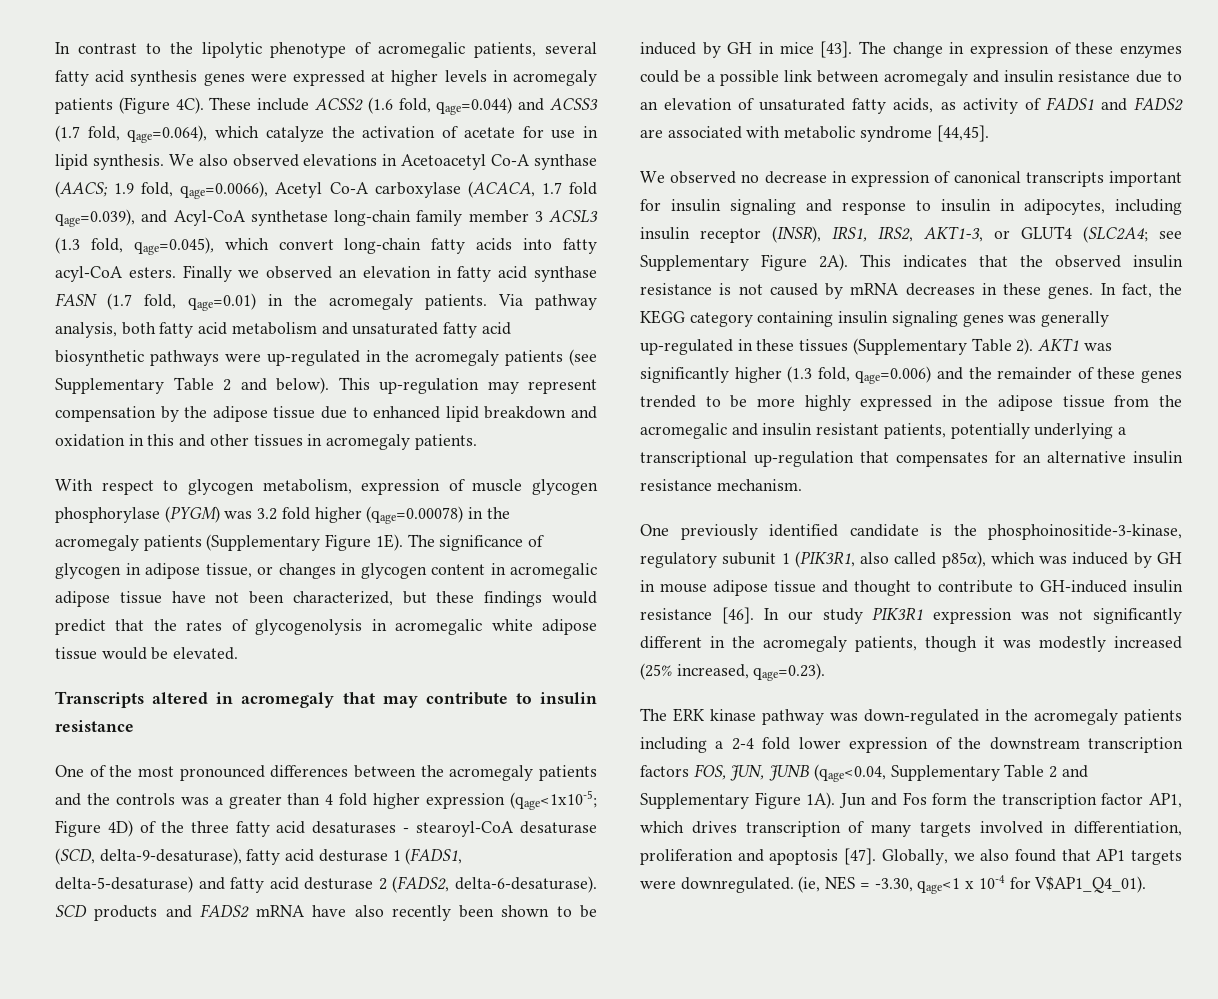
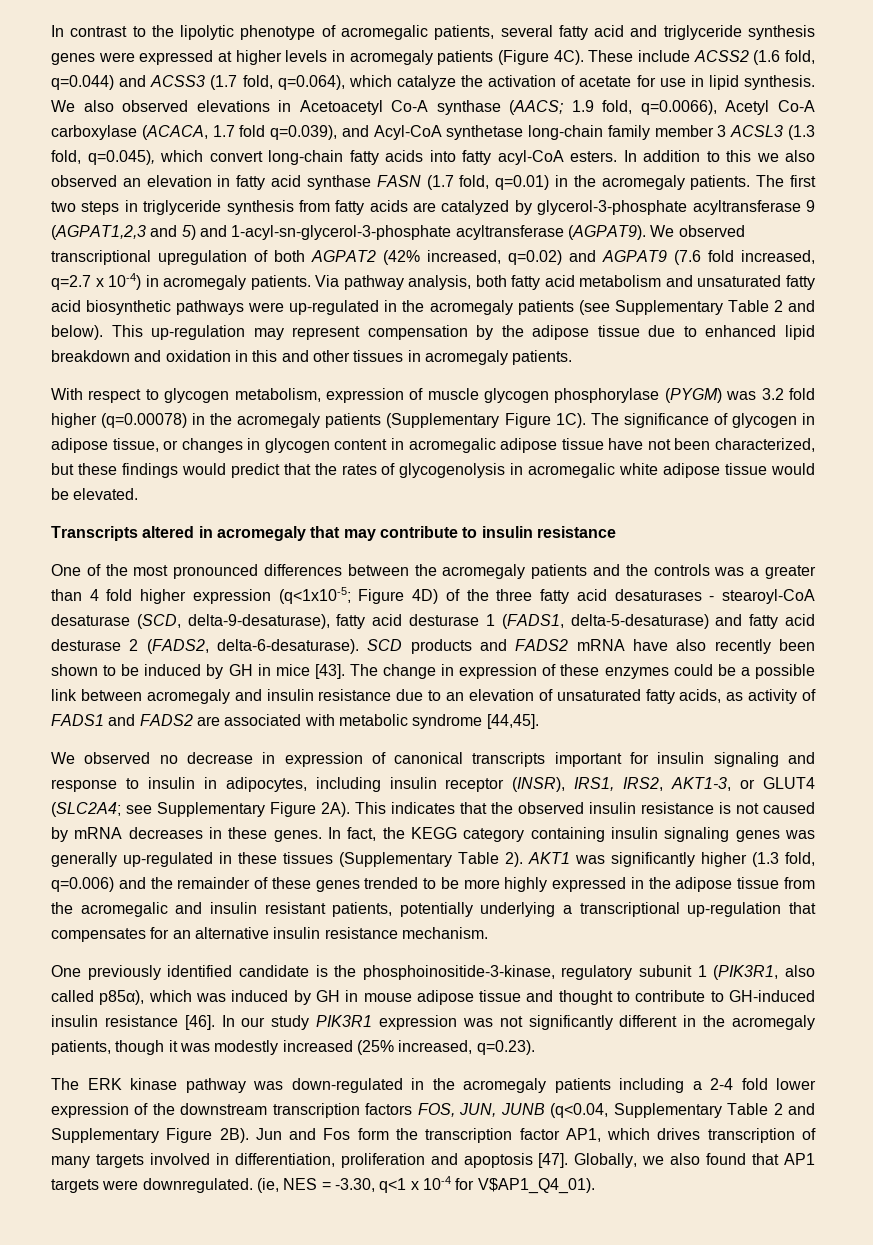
(125, 76) none -> [630,25,742,40] and triglyceride
[436,97,513,115] qage=0.044) -> [51,75,114,90] q=0.044)
[127,125,208,143] qage=0.064), -> [277,75,345,90] q=0.064),
[180,181,269,199] qage=0.0066), -> [640,100,717,115] q=0.0066),
[55,209,135,227] qage=0.039), -> [270,125,338,140] q=0.039),
[133,237,214,255] qage=0.045), -> [87,150,155,165] q=0.045),
[182,265,260,282] Finally we -> [623,150,815,162] In addition to this we also
[188,293,256,311] qage=0.01) -> [495,175,550,190] q=0.01)
(487, 302) none -> [756,175,816,187] [51,200,815,215] [51,225,745,240] [51,250,815,265] [51,273,311,290] The first two steps in triglyceride synthesis from fatty acids are catalyzed by glycerol-3-phosphate acyltransferase 9 (AGPAT1,2,3 and 5) and 1-acyl-sn-glycerol-3-phosphate acyltransferase (AGPAT9). We observed transcriptional upregulation of both AGPAT2 (42% increased, q=0.02) and AGPAT9 (7.6 fold increased, q=2.7 x 10-4) in acromegaly patients.
[366,506,464,524] (qage=0.00078) -> [101,413,188,428] (q=0.00078)
[375,534,403,551] 1E). -> [555,413,586,428] 1C).
[510,790,598,810] (qage<1x10-5; -> [278,587,351,604] (q<1x10-5;
[855,366,932,384] qage=0.006) -> [51,877,114,892] q=0.006)
[753,663,826,681] qage=0.23). -> [476,1040,535,1055] q=0.23).
[813,764,886,782] (qage<0.04, -> [550,1103,609,1118] (q<0.04,
[806,792,836,809] 1A). -> [219,1128,249,1143] 2B).
[917,878,961,894] qage<1 -> [379,1178,407,1193] q<1

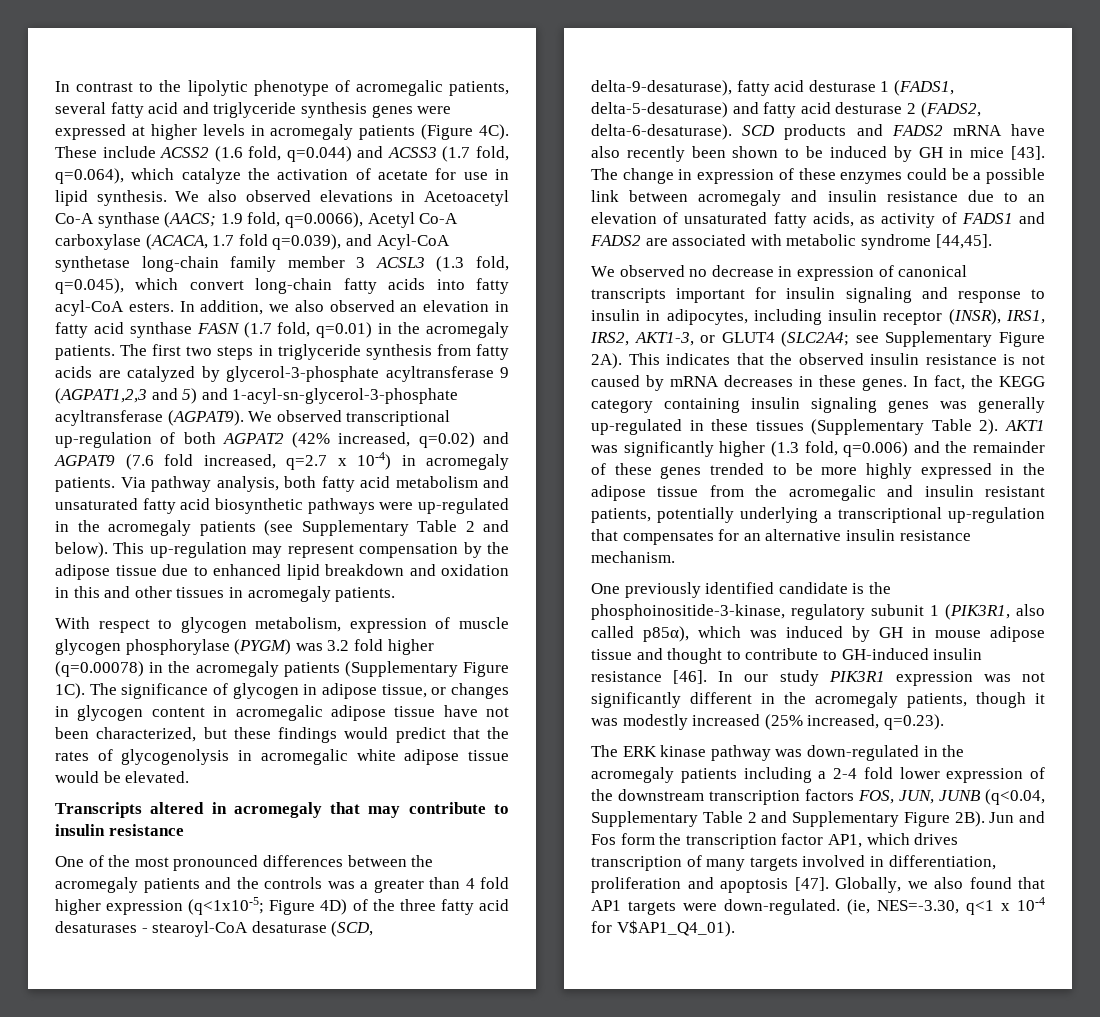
[643,150,751,162] addition to this -> [200,300,264,315] addition,
[158,250,247,265] upregulation -> [55,432,152,448] up-regulation
[142,1178,375,1193] downregulated. (ie, NES = -3.30, -> [724,899,959,915] down-regulated. (ie, NES=-3.30,

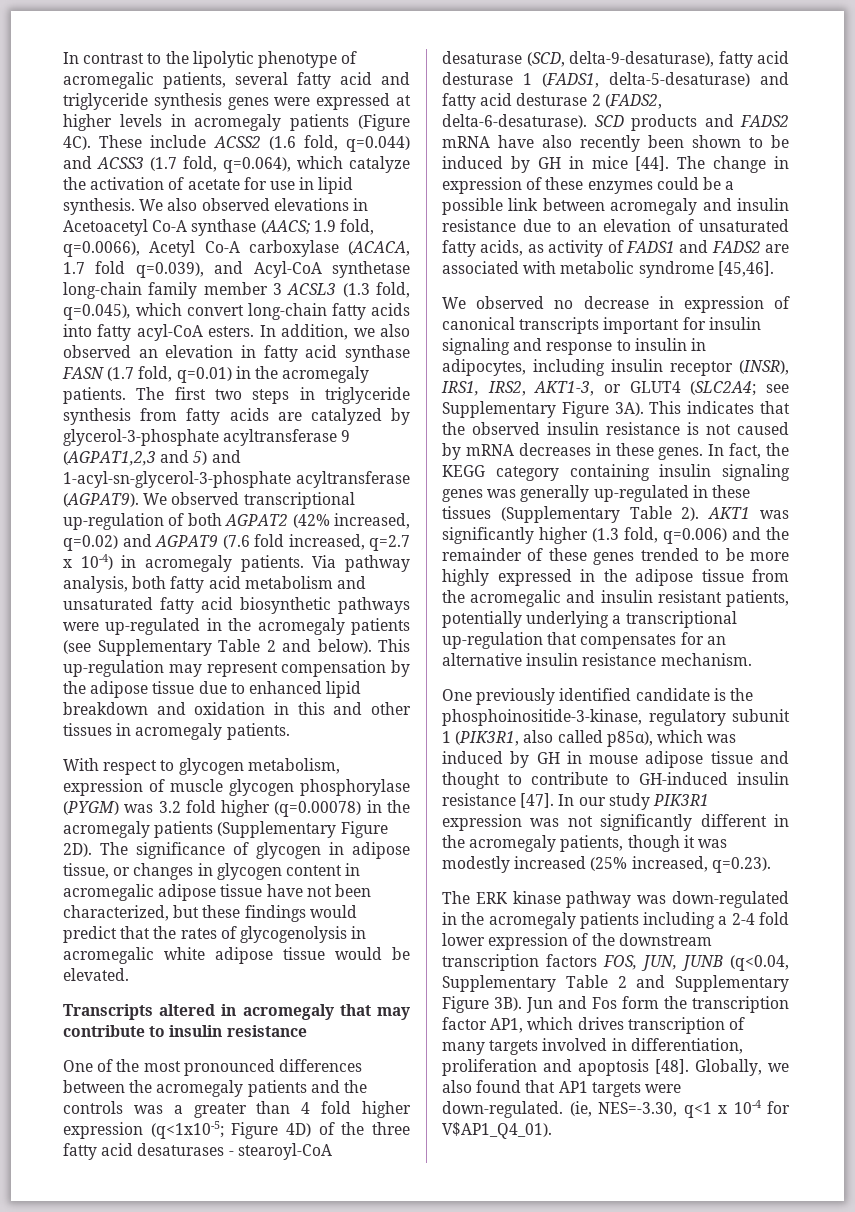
[55,683,85,699] 1C). -> [63,843,92,857] 2D).
[1011,146,1045,160] [43]. -> [635,156,670,171] [44].
[935,234,992,249] [44,45]. -> [717,261,774,277] [45,46].
[591,353,622,369] 2A). -> [614,402,644,416] 3A).
[673,670,708,684] [46]. -> [520,793,555,808] [47].
[954,811,985,827] 2B). -> [494,997,522,1011] 3B).
[794,877,829,891] [47]. -> [655,1059,689,1074] [48].

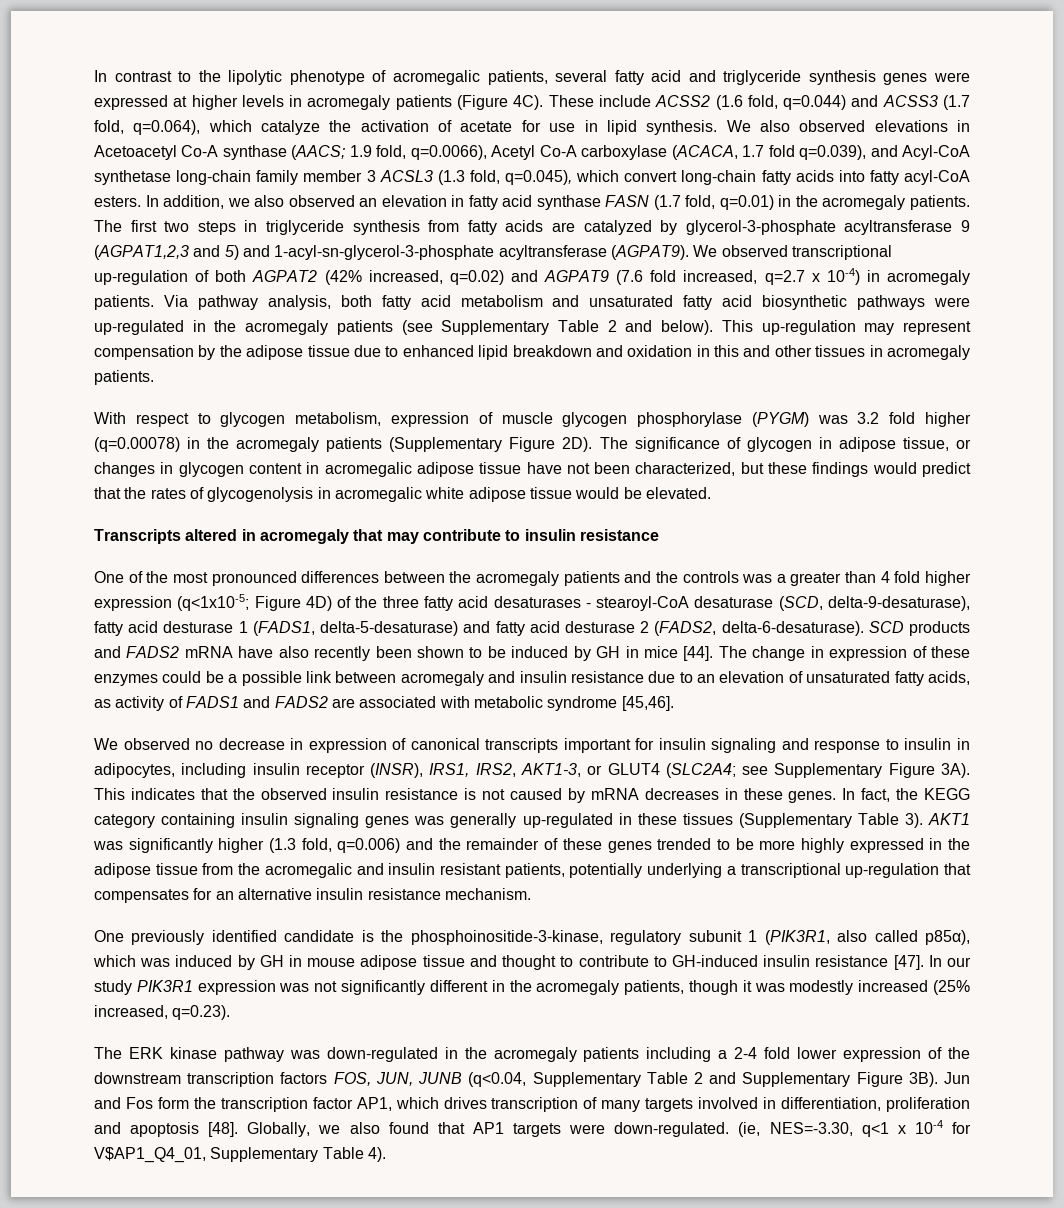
[681,507,700,521] 2). -> [904,813,923,828] 3).
[442,1122,552,1139] V$AP1_Q4_01). -> [94,1147,386,1163] V$AP1_Q4_01, Supplementary Table 4).

